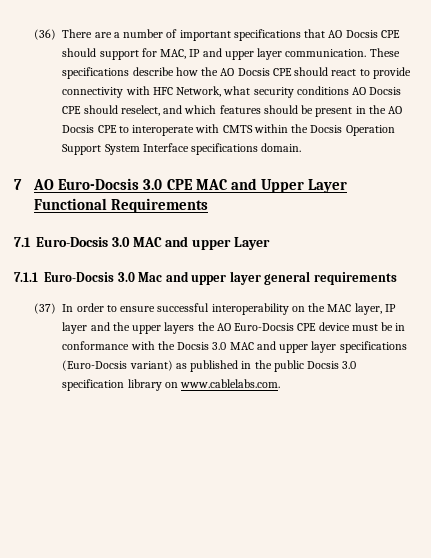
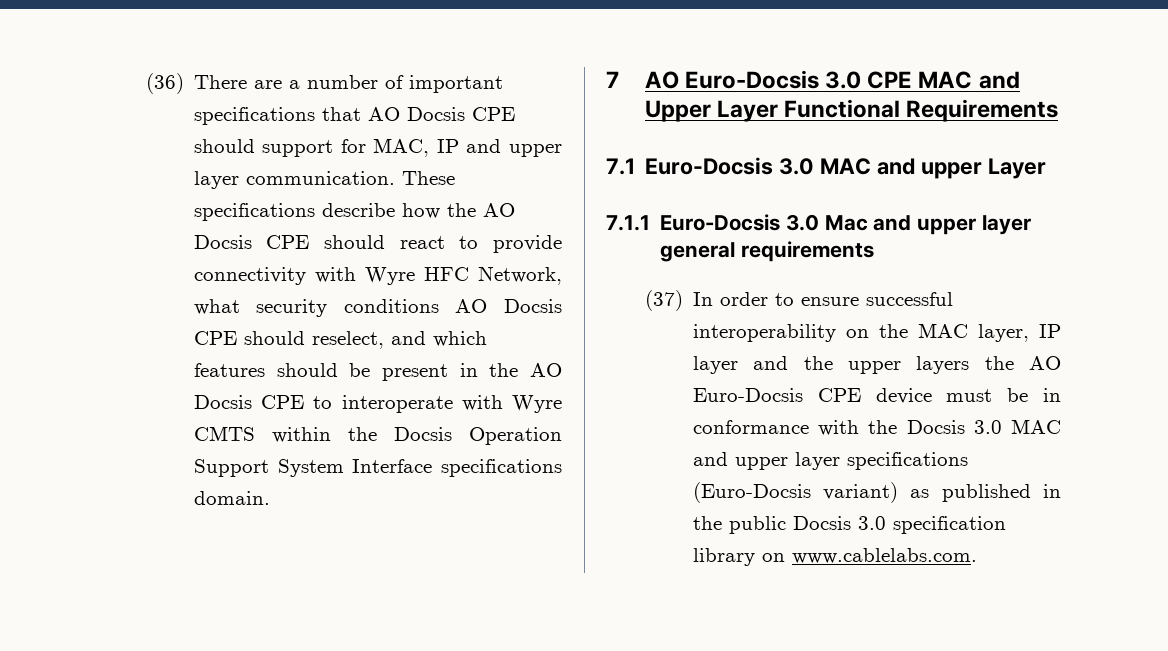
(150, 90) none -> [364,267,415,285] Wyre
(220, 128) none -> [512,395,562,413] Wyre

